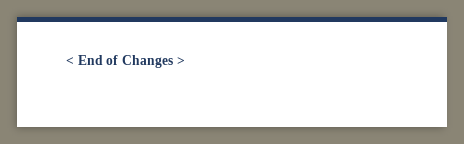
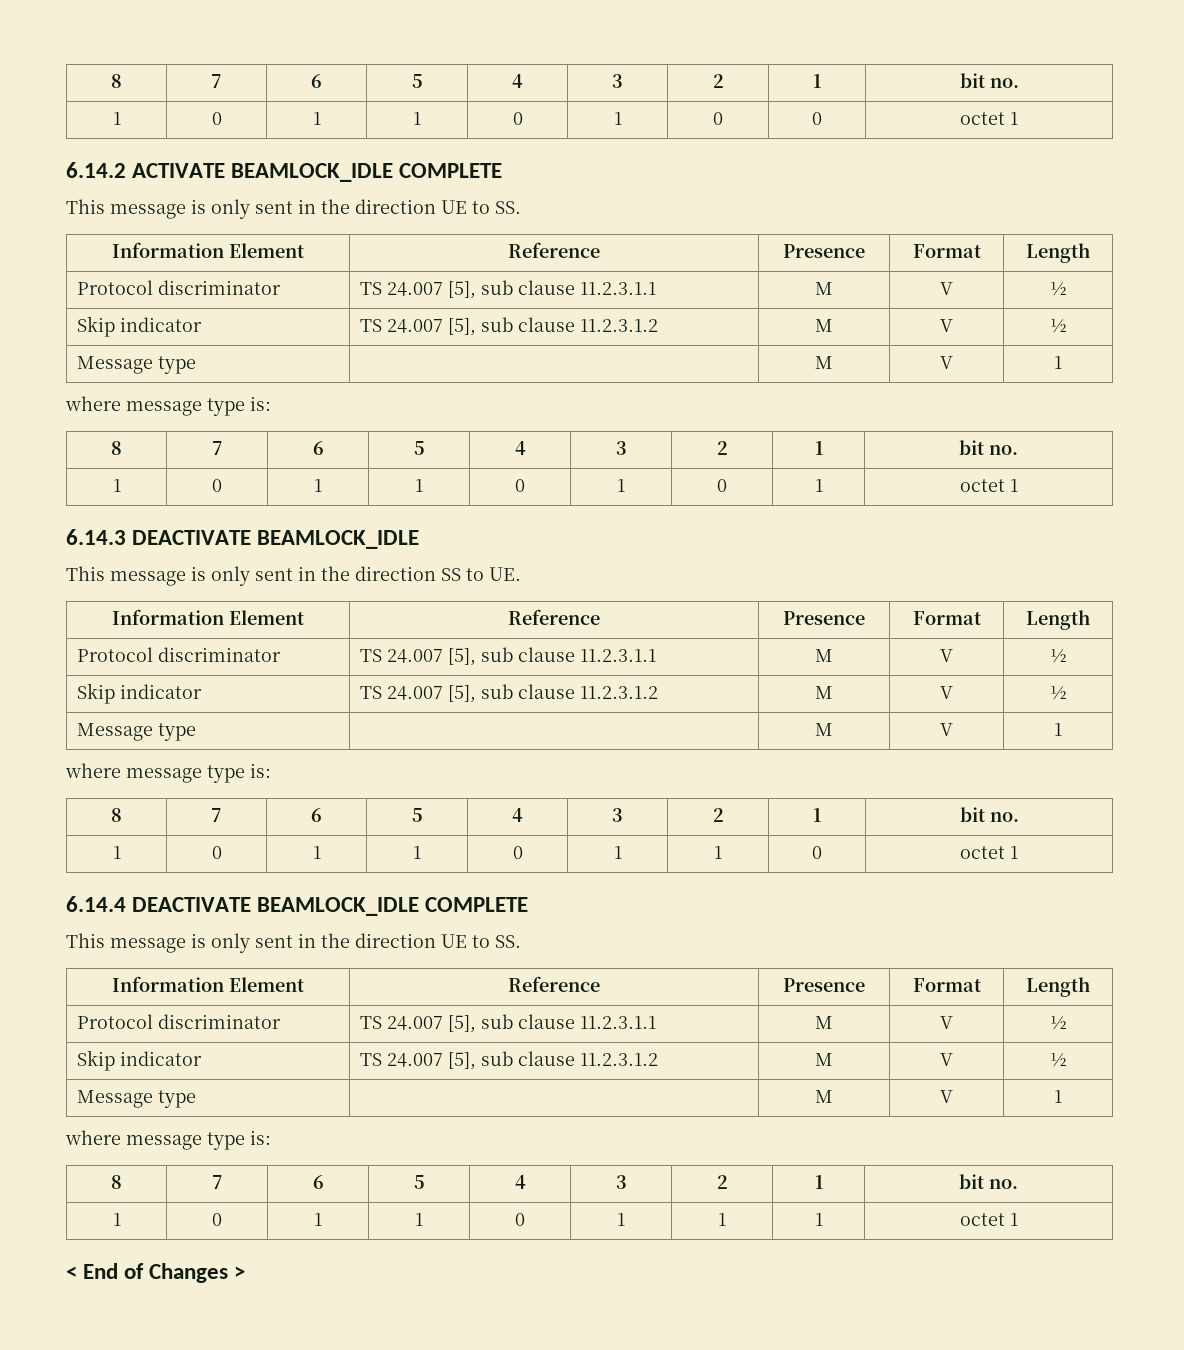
(66, 61) none -> [111,74,122,88] [211,74,222,88] [311,74,322,88] [411,74,423,88] [512,74,523,88] [612,74,623,88] [712,74,724,88] [813,74,821,88] [959,73,1019,88] [112,112,121,125] [211,112,222,125] [312,112,321,125] [413,112,421,125] [512,112,523,125] [613,112,622,125] [713,112,723,125] [812,112,822,125] [960,112,1018,125] [66,162,503,182] [66,199,521,219] [112,242,304,258] [508,242,600,258] [783,244,865,258] [912,244,981,258] [1026,243,1090,263] [76,280,281,295] [359,280,656,299] [815,282,833,295] [940,282,953,295] [1049,281,1067,296] [76,316,202,337] [359,317,658,336] [815,319,833,332] [940,319,953,332] [1049,318,1067,333] [76,356,196,374] [815,356,833,369] [940,356,953,369] [1054,356,1062,369] [65,396,271,416] [111,441,122,455] [211,441,223,455] [312,441,324,455] [413,441,425,455] [514,441,526,455] [615,441,627,455] [716,441,728,455] [814,441,823,455] [959,440,1018,455] [112,479,121,492] [212,479,222,492] [314,479,322,492] [415,479,423,492] [515,479,525,492] [617,479,625,492] [717,479,727,492] [814,479,823,492] [959,479,1018,492] [66,529,420,549] [66,566,521,586] [112,609,304,625] [508,609,600,625] [783,611,865,625] [912,611,981,625] [1026,610,1090,630] [76,647,281,662] [359,647,656,666] [815,649,833,662] [940,649,953,662] [1049,648,1067,663] [76,683,202,704] [359,684,658,703] [815,686,833,699] [940,686,953,699] [1049,685,1067,700] [76,723,196,741] [815,723,833,736] [940,723,953,736] [1054,723,1062,736] [65,763,271,783] [111,808,122,822] [211,808,222,822] [311,808,322,822] [411,808,423,822] [512,808,523,822] [612,808,623,822] [712,808,724,822] [813,808,821,822] [959,807,1019,822] [112,846,121,859] [211,846,222,859] [312,846,321,859] [413,846,421,859] [512,846,523,859] [613,846,622,859] [714,846,722,859] [812,846,822,859] [960,846,1018,859] [66,896,529,916] [66,933,521,953] [112,976,304,992] [508,976,600,992] [783,978,865,992] [912,978,981,992] [1026,977,1090,997] [76,1014,281,1029] [359,1014,656,1033] [815,1016,833,1029] [940,1016,953,1029] [1049,1015,1067,1030] [76,1050,202,1071] [359,1051,658,1070] [815,1053,833,1066] [940,1053,953,1066] [1049,1052,1067,1067] [76,1090,196,1108] [815,1090,833,1103] [940,1090,953,1103] [1054,1090,1062,1103] [65,1130,271,1150] [111,1175,122,1189] [211,1175,223,1189] [312,1175,324,1189] [413,1175,425,1189] [514,1175,526,1189] [615,1175,627,1189] [716,1175,728,1189] [814,1175,823,1189] [959,1174,1018,1189] [112,1213,121,1226] [212,1213,222,1226] [314,1213,322,1226] [415,1213,423,1226] [515,1213,525,1226] [617,1213,625,1226] [718,1213,726,1226] [814,1213,823,1226] [959,1213,1018,1226] 8 | 7 | 6 | 5 | 4 | 3 | 2 | 1 | bit no. // 1 | 0 | 1 | 1 | 0 | 1 | 0 | 0 | octet 1 // 6.14.2 ACTIVATE BEAMLOCK_IDLE COMPLETE // This message is only sent in the direction UE to SS. // Information Element | Reference | Presence | Format | Length // Protocol discriminator | TS 24.007 [5], sub clause 11.2.3.1.1 | M | V | ½ // Skip indicator | TS 24.007 [5], sub clause 11.2.3.1.2 | M | V | ½ // Message type | | M | V | 1 // where message type is: // 8 | 7 | 6 | 5 | 4 | 3 | 2 | 1 | bit no. // 1 | 0 | 1 | 1 | 0 | 1 | 0 | 1 | octet 1 // 6.14.3 DEACTIVATE BEAMLOCK_IDLE // This message is only sent in the direction SS to UE. // Information Element | Reference | Presence | Format | Length // Protocol discriminator | TS 24.007 [5], sub clause 11.2.3.1.1 | M | V | ½ // Skip indicator | TS 24.007 [5], sub clause 11.2.3.1.2 | M | V | ½ // Message type | | M | V | 1 // where message type is: // 8 | 7 | 6 | 5 | 4 | 3 | 2 | 1 | bit no. // 1 | 0 | 1 | 1 | 0 | 1 | 1 | 0 | octet 1 // 6.14.4 DEACTIVATE BEAMLOCK_IDLE COMPLETE // This message is only sent in the direction UE to SS. // Information Element | Reference | Presence | Format | Length // Protocol discriminator | TS 24.007 [5], sub clause 11.2.3.1.1 | M | V | ½ // Skip indicator | TS 24.007 [5], sub clause 11.2.3.1.2 | M | V | ½ // Message type | | M | V | 1 // where message type is: // 8 | 7 | 6 | 5 | 4 | 3 | 2 | 1 | bit no. // 1 | 0 | 1 | 1 | 0 | 1 | 1 | 1 | octet 1 //

